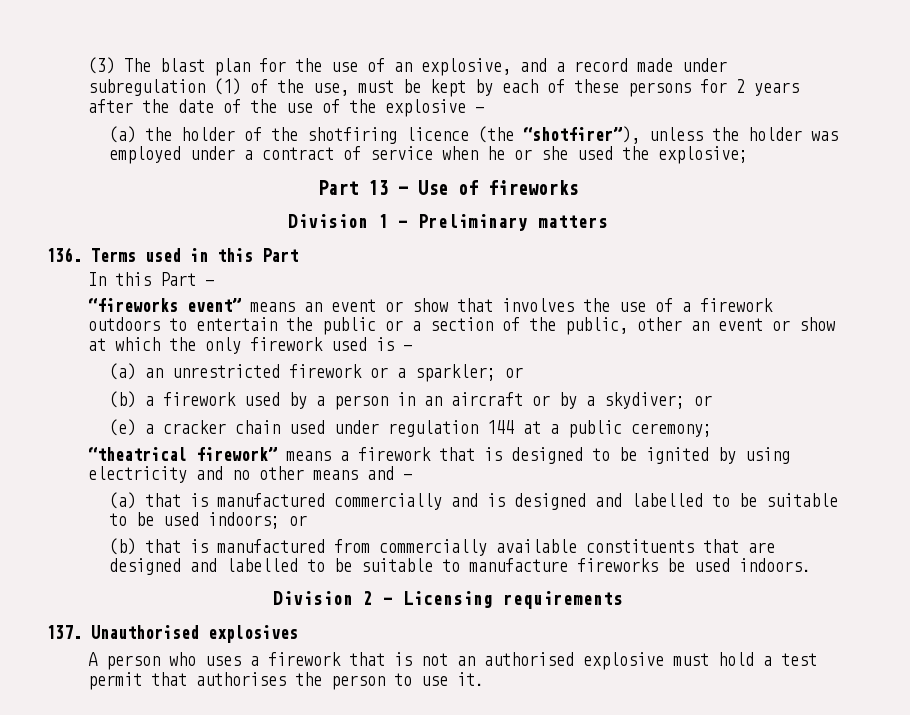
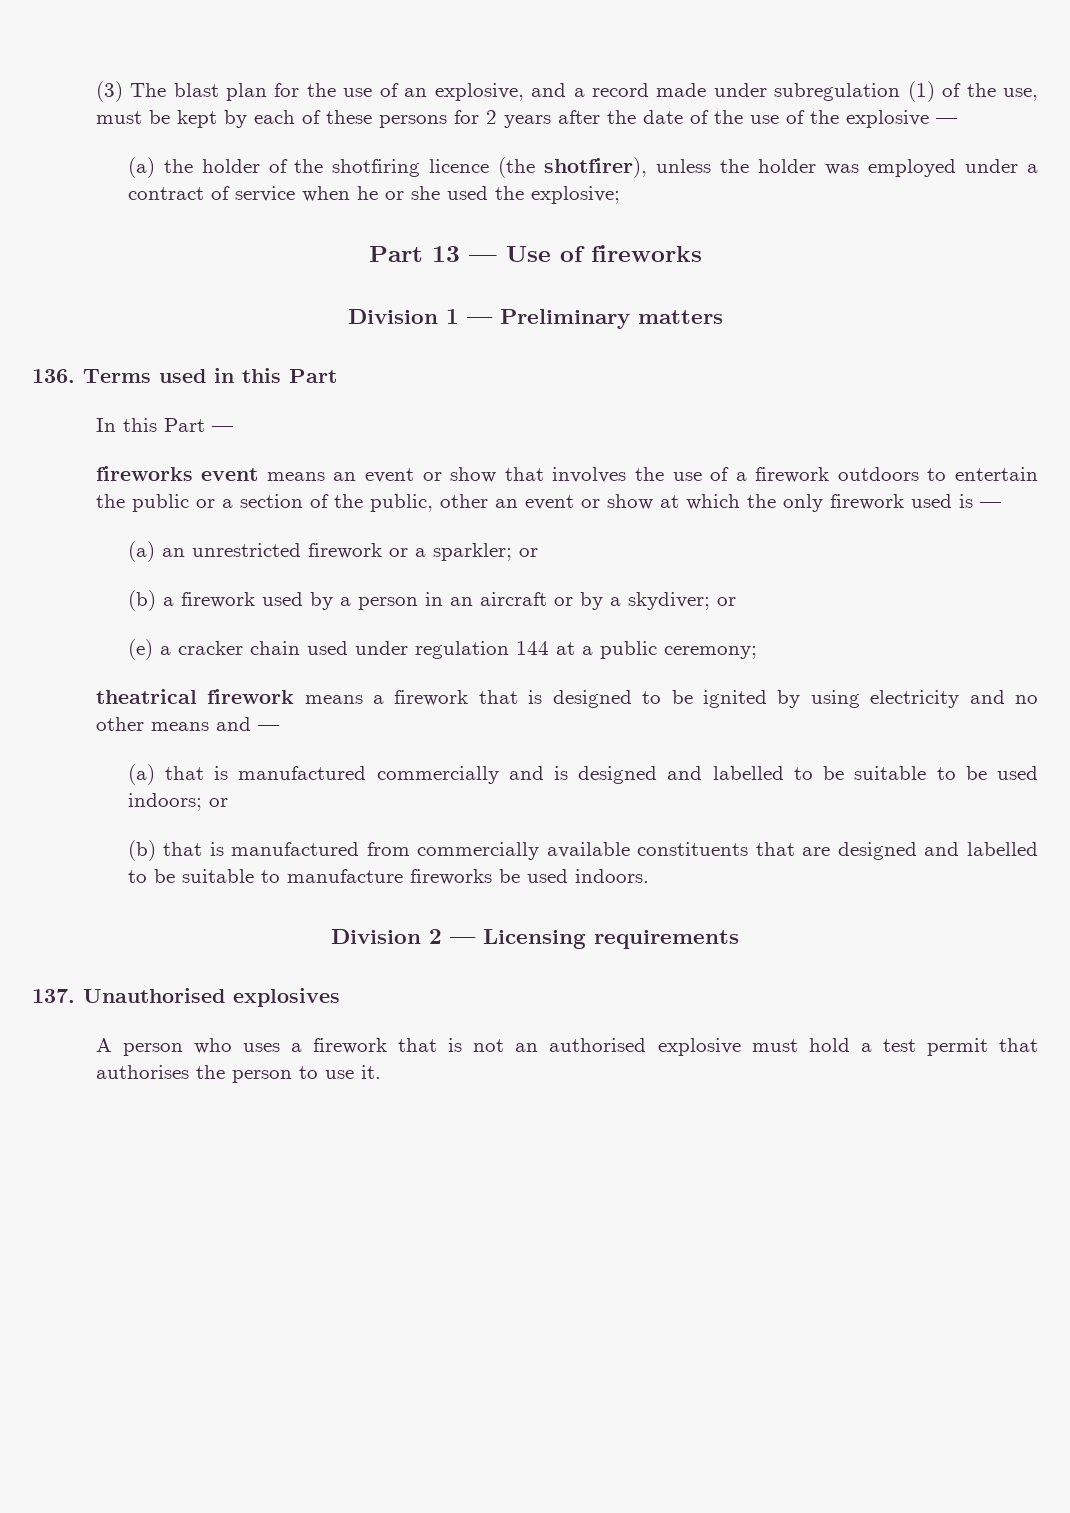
[523,126,641,144] “shotfirer”), -> [544,157,648,178] shotfirer),
[88,298,242,312] “fireworks event” -> [95,466,259,481] fireworks event
[88,447,278,461] “theatrical firework” -> [95,689,295,704] theatrical firework

